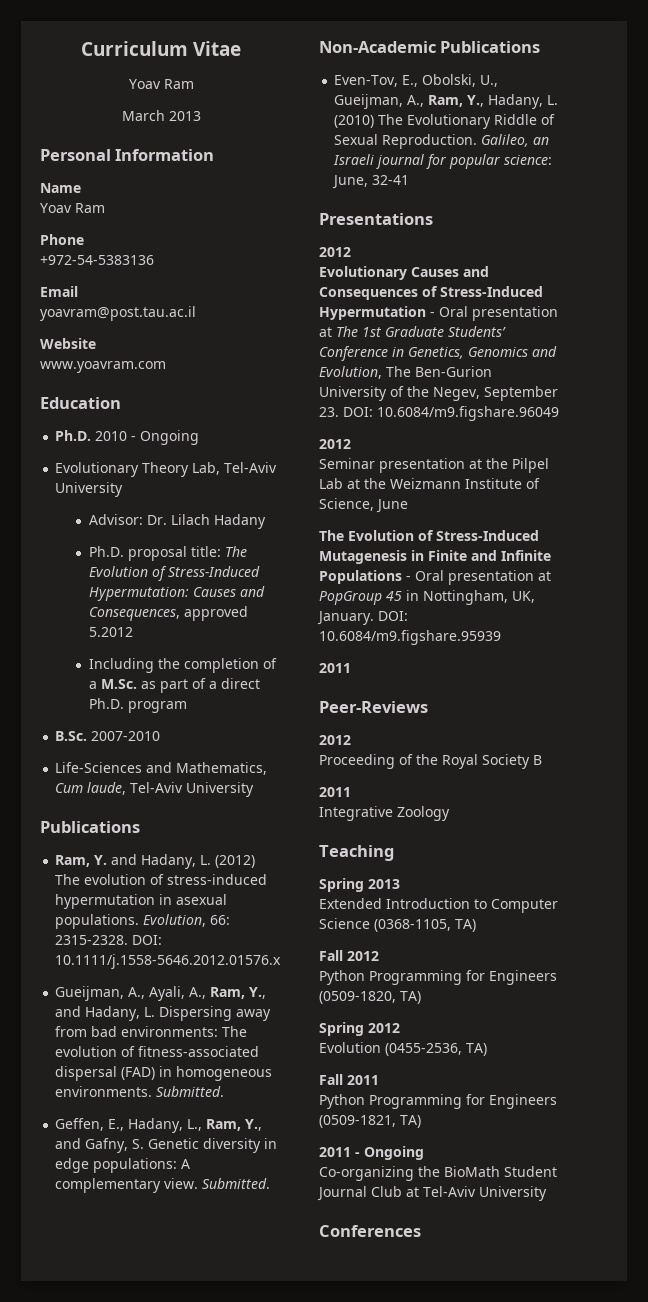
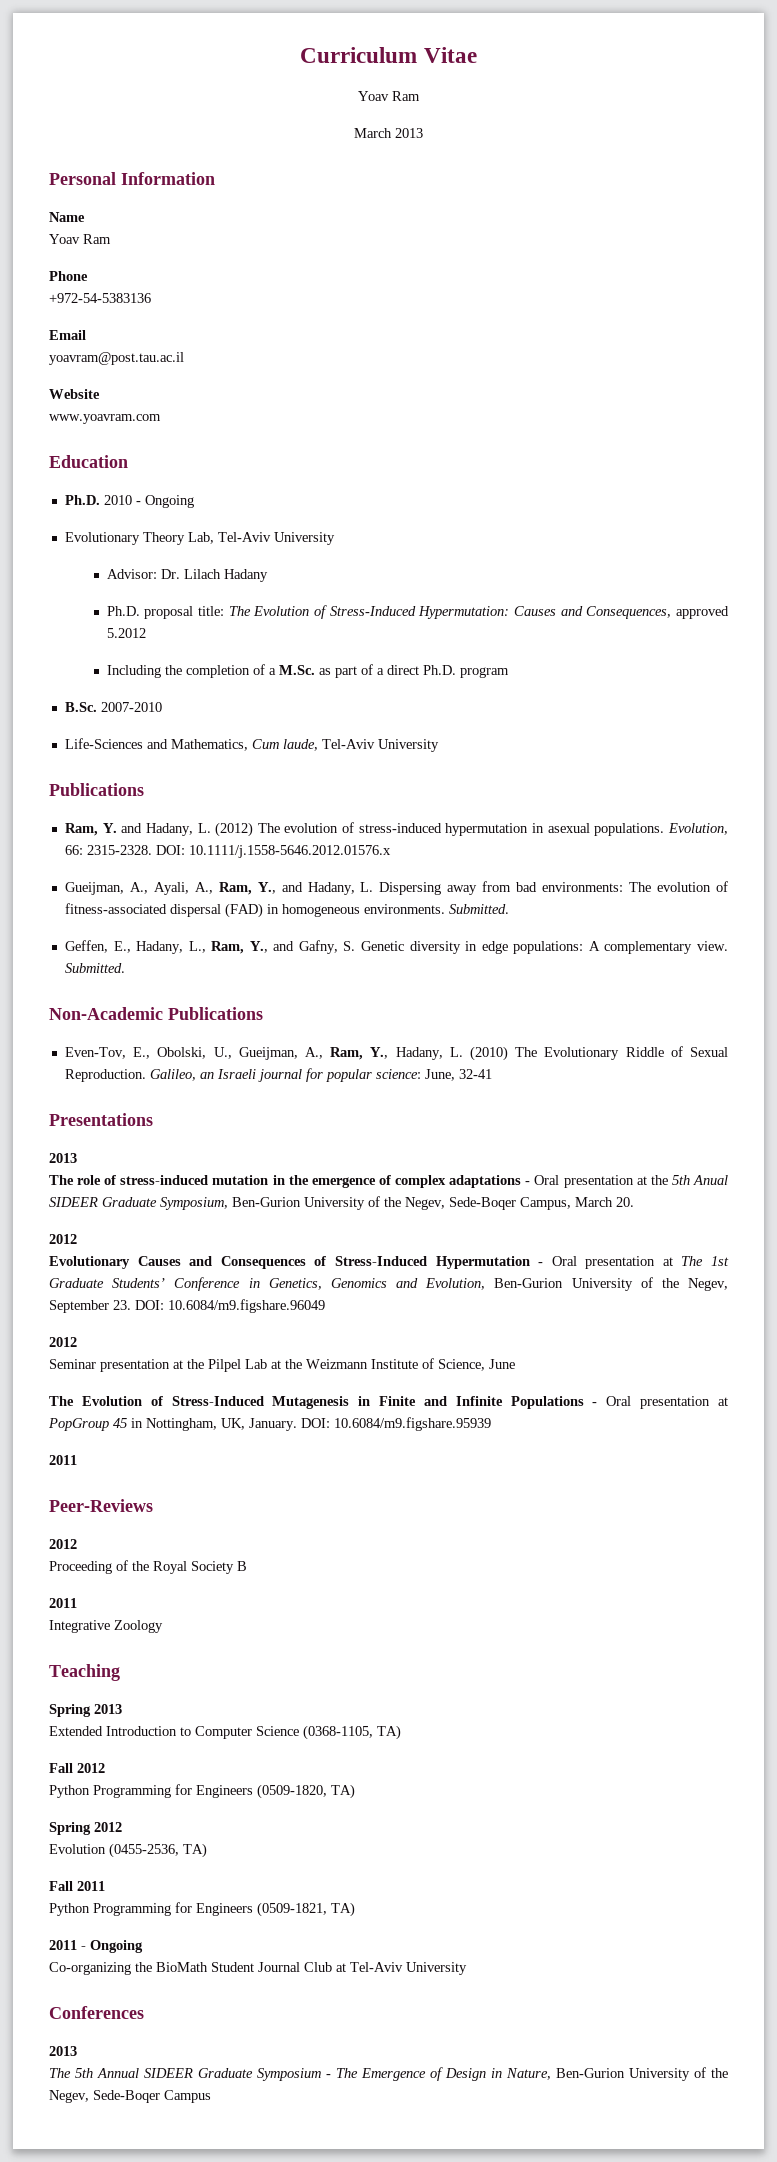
(433, 219) none -> [49,1153,77,1163] [49,1175,729,1188] [49,1196,634,1210] // 2013 // The role of stress-induced mutation in the emergence of complex adaptations - Oral presentation at the 5th Anual SIDEER Graduate Symposium, Ben-Gurion University of the Negev, Sede-Boqer Campus, March 20.
[386,366,411,377] The -> (486, 1284) none
(421, 1231) none -> [49,2046,77,2056] [49,2067,728,2081] [49,2090,211,2103] // 2013 // The 5th Annual SIDEER Graduate Symposium - The Emergence of Design in Nature, Ben-Gurion University of the Negev, Sede-Boqer Campus

